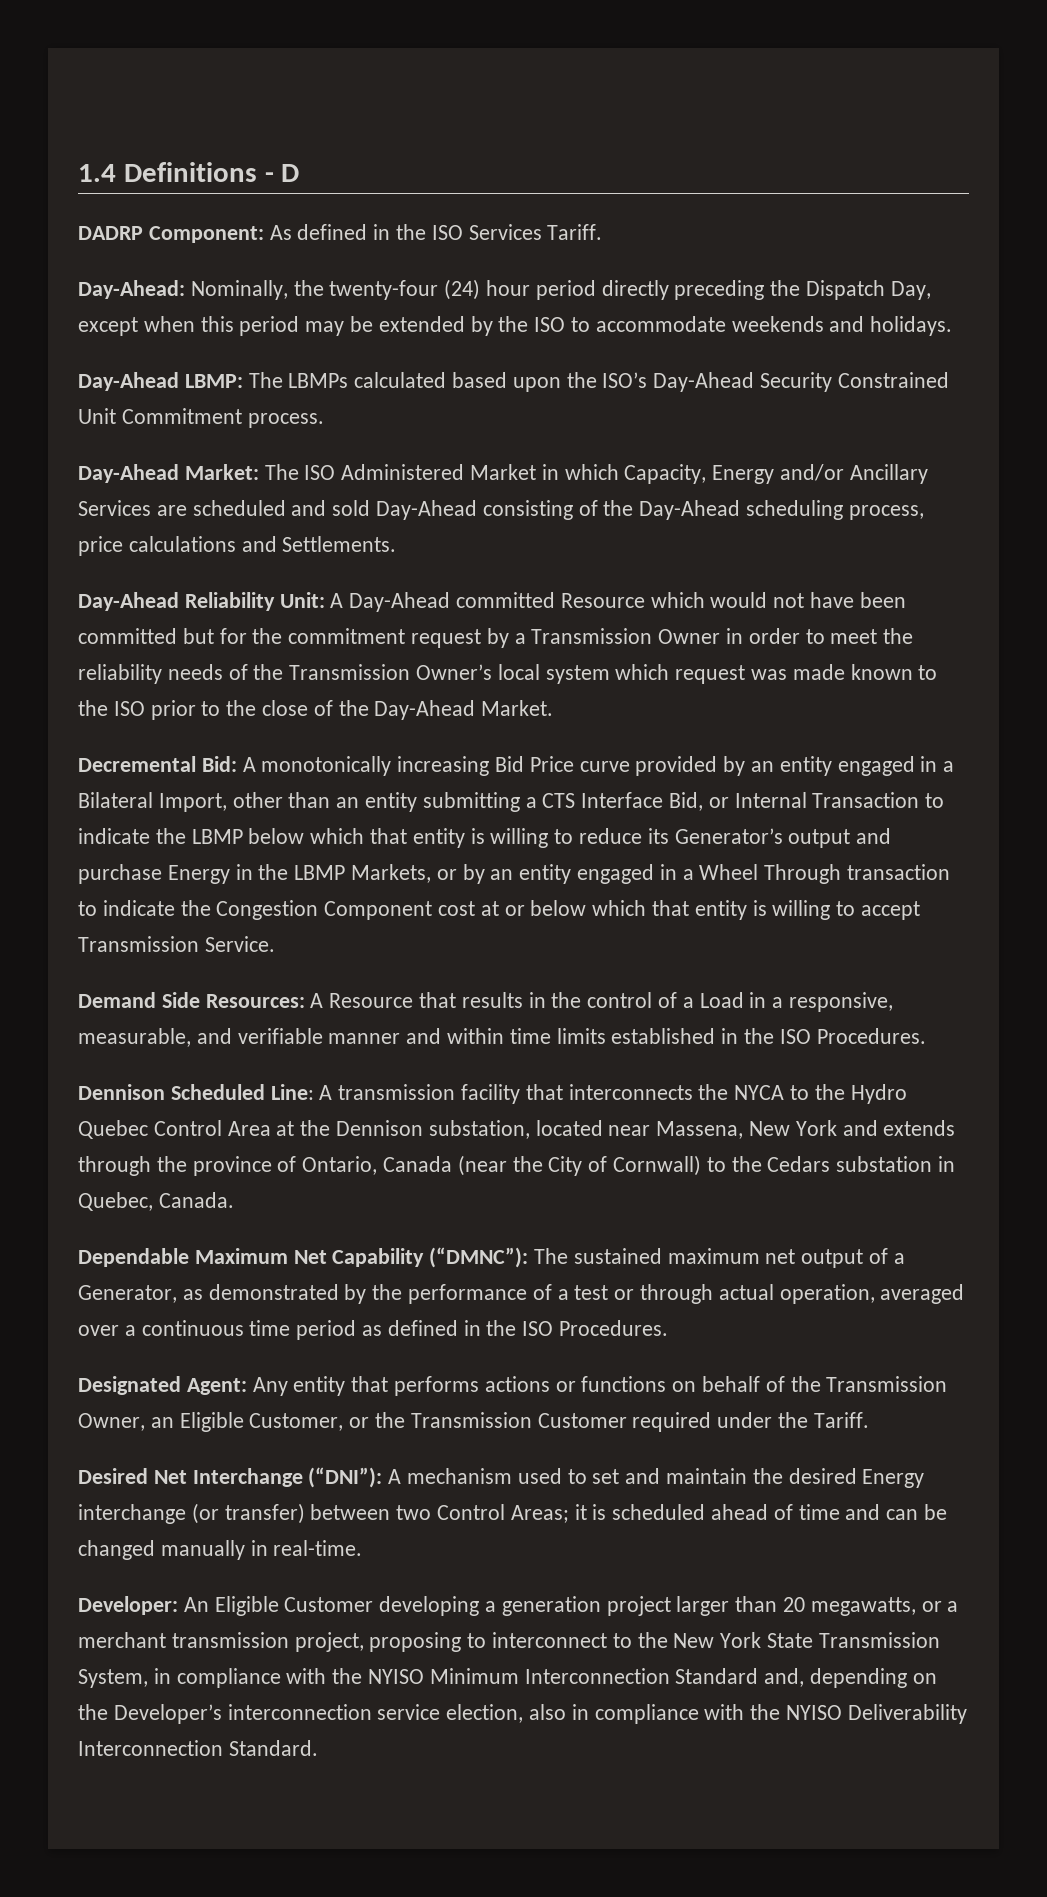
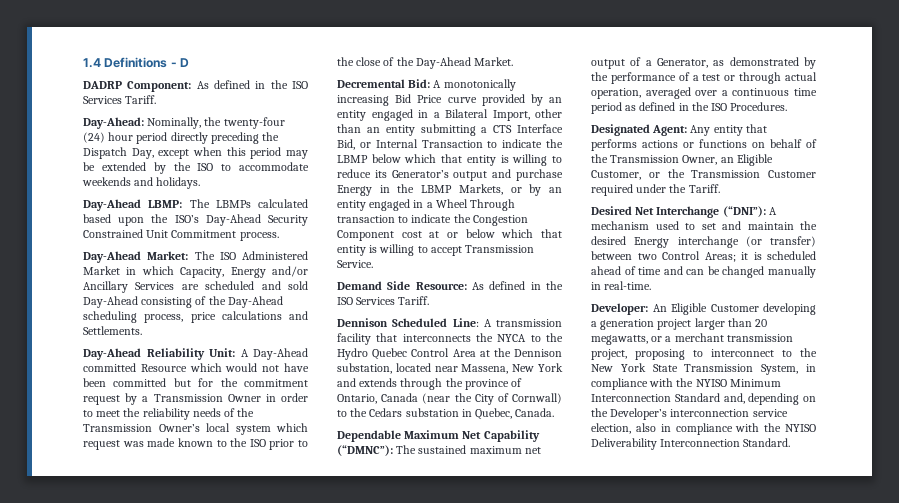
[205,992,894,1012] [78,1028,926,1047] Resources: A Resource that results in the control of a Load in a responsive, measurable, and verifiable manner and within time limits established in the ISO Procedures. -> [415,281,563,290] [337,296,430,305] Resource: As defined in the ISO Services Tariff.

